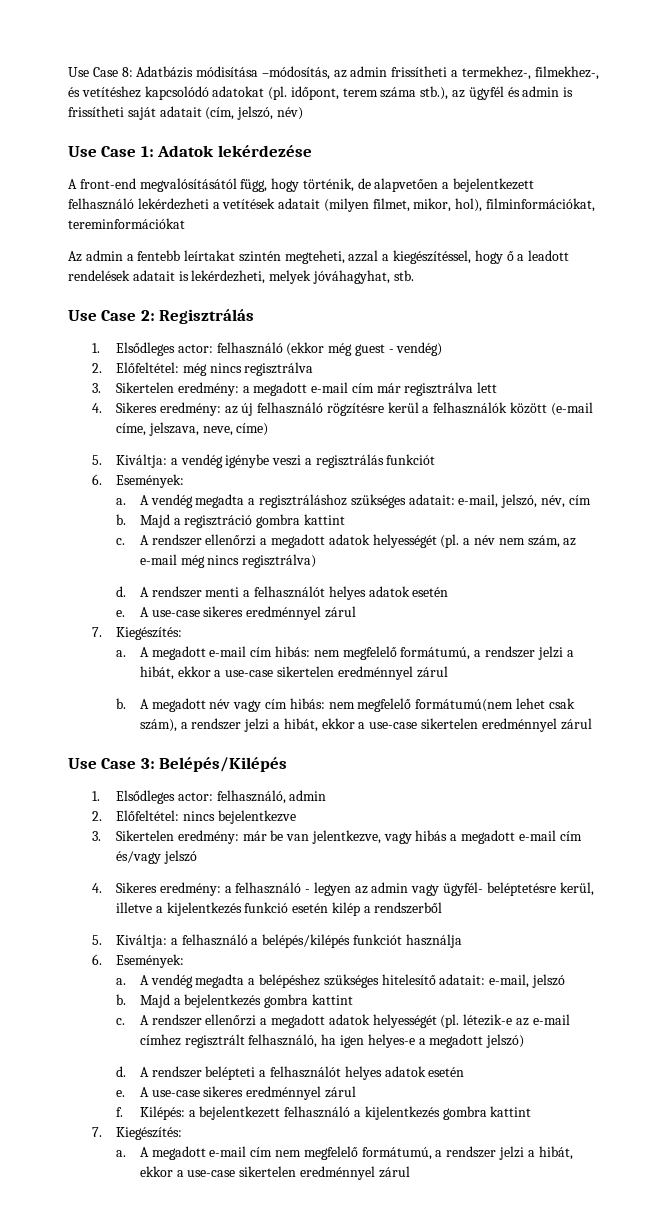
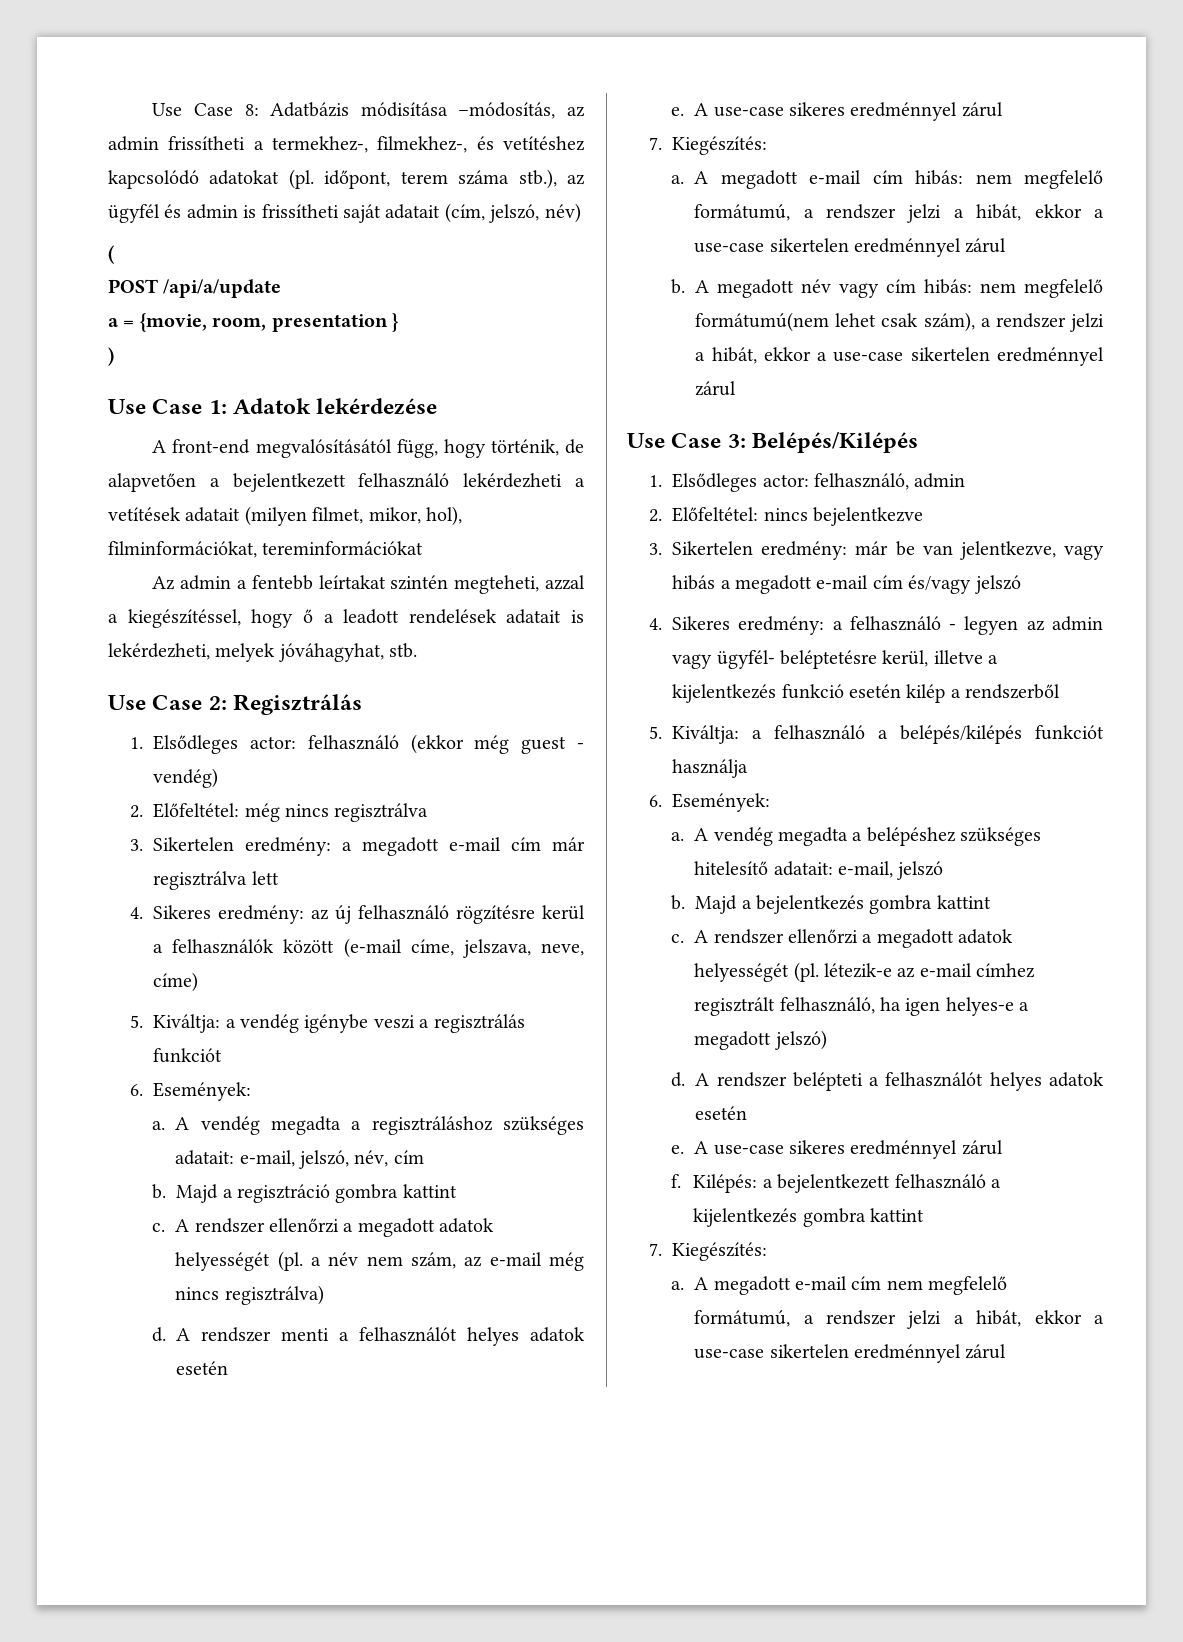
(303, 113) none -> [108,245,114,264] [108,279,282,298] [108,313,399,332] [108,347,114,366] // ( // POST /api/a/update // a = {movie, room, presentation } // )

